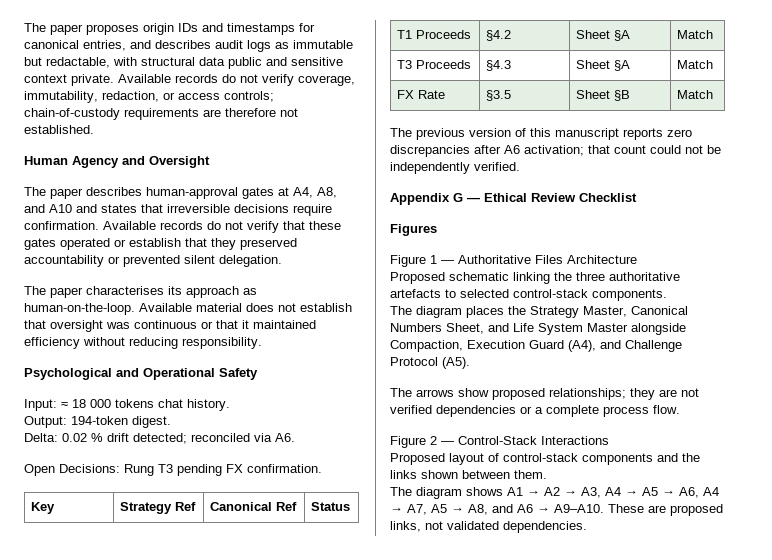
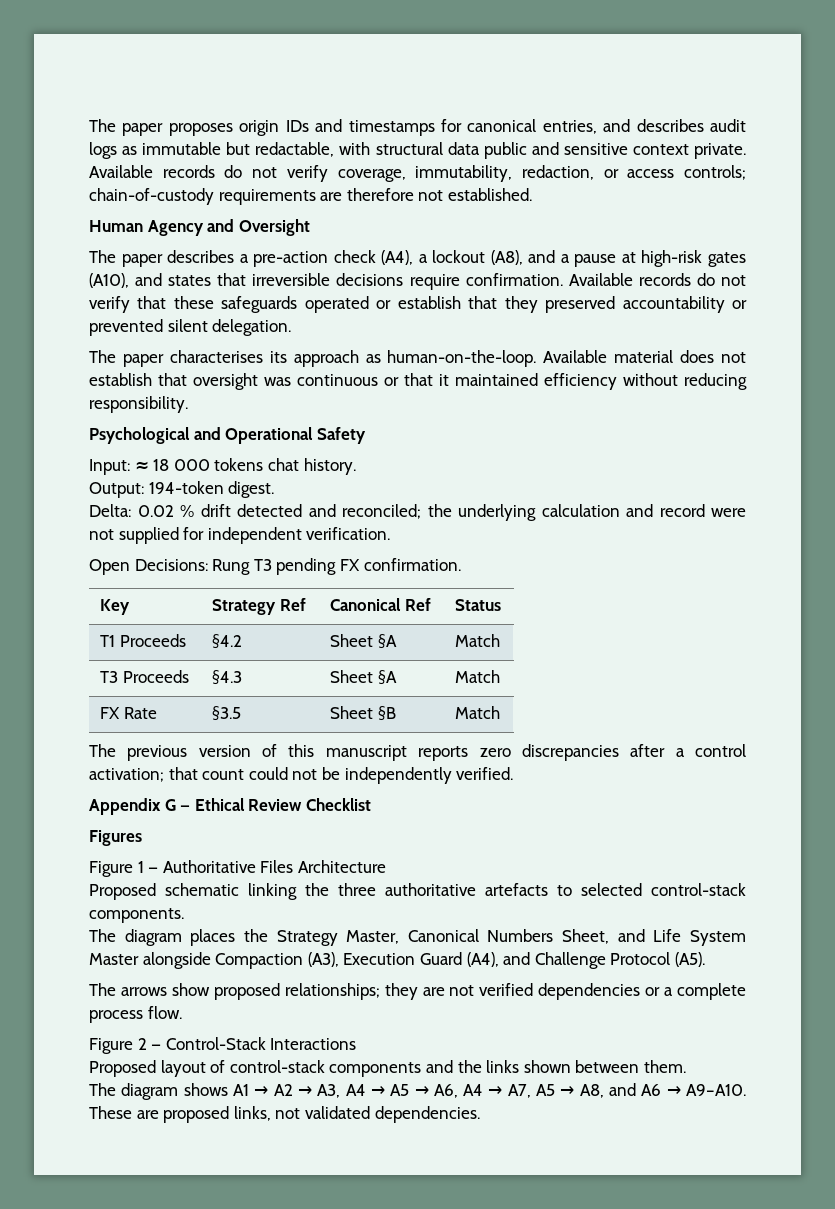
[146,187,337,199] [24,204,72,213] human-approval gates at A4, A8, and A10 -> [239,250,746,267] [89,273,129,288] a pre-action check (A4), a lockout (A8), and a pause at high-risk gates (A10),
[24,238,56,250] gates -> [221,296,298,313] safeguards
[133,433,295,444] detected; reconciled via A6. -> [237,504,746,521] [89,527,391,544] detected and reconciled; the underlying calculation and record were not supplied for independent verification.
[504,145,520,154] A6 -> [675,744,747,757] a control
[390,340,463,352] Compaction, -> [215,952,339,969] Compaction (A3),

